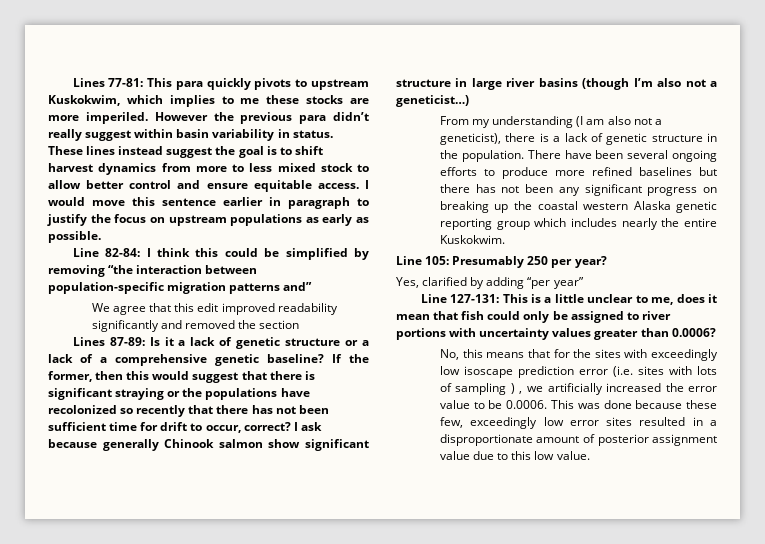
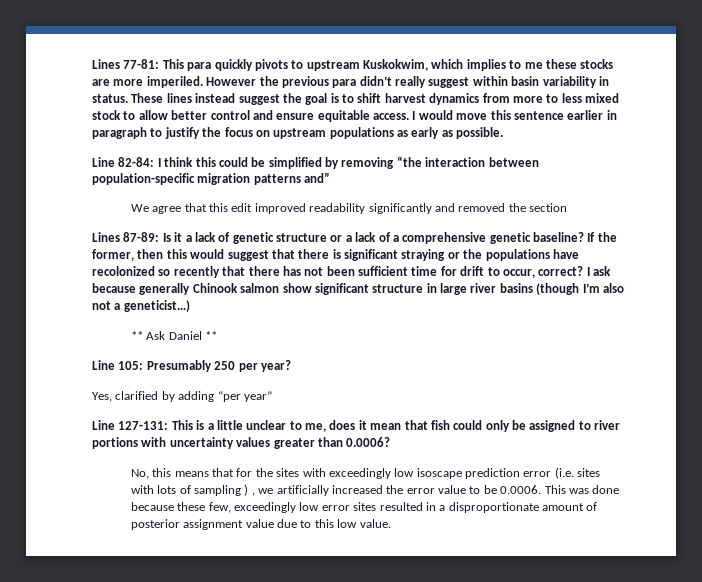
[439,116,662,128] [439,133,717,145] [439,150,717,162] [439,167,717,179] [439,184,717,196] [439,201,717,213] [439,218,717,230] [439,235,505,244] From my understanding (I am also not a geneticist), there is a lack of genetic structure in the population. There have been several ongoing efforts to produce more refined baselines but there has not been any significant progress on breaking up the coastal western Alaska genetic reporting group which includes nearly the entire Kuskokwim. -> [130,331,218,340] ** Ask Daniel **

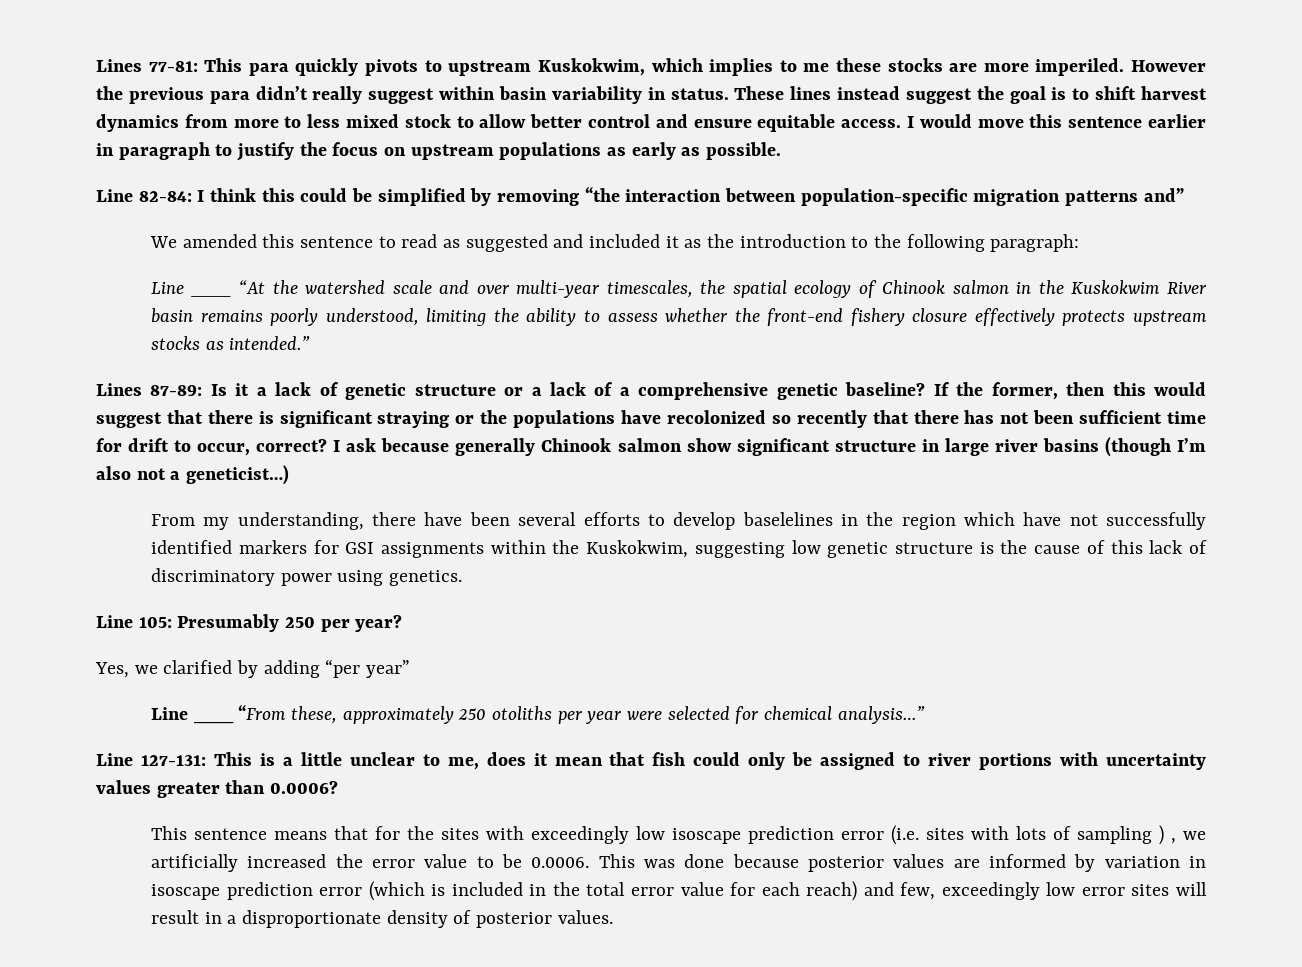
[152,203,568,214] agree that this edit improved readability significantly and removed the section -> [182,234,1080,252] [151,282,185,294] [190,294,231,297] [238,280,1208,298] [151,308,1207,326] [151,336,311,350] amended this sentence to read as suggested and included it as the introduction to the following paragraph: // Line ___ “At the watershed scale and over multi-year timescales, the spatial ecology of Chinook salmon in the Kuskokwim River basin remains poorly understood, limiting the ability to assess whether the front-end fishery closure effectively protects upstream stocks as intended.”
[130,331,218,340] ** Ask Daniel ** -> [151,512,1206,530] [151,540,1207,558] [151,568,463,586] From my understanding, there have been several efforts to develop baselelines in the region which have not successfully identified markers for GSI assignments within the Kuskokwim, suggesting low genetic structure is the cause of this lack of discriminatory power using genetics.
(112, 397) none -> [134,665,158,674] we
(272, 396) none -> [151,707,189,720] [193,720,234,724] [238,705,925,724] // Line ___ “From these, approximately 250 otoliths per year were selected for chemical analysis…”
[130,468,172,479] No, this -> [151,826,268,840] This sentence
[177,502,206,511] these -> [808,854,1206,872] [151,881,894,901] posterior values are informed by variation in isoscape prediction error (which is included in the total error value for each reach) and
[379,502,423,511] resulted -> [1175,882,1207,896] [151,910,200,924] will result
[542,503,585,511] amount -> [386,910,448,928] density
[183,519,391,530] assignment value due to this low value. -> [557,910,613,924] values.

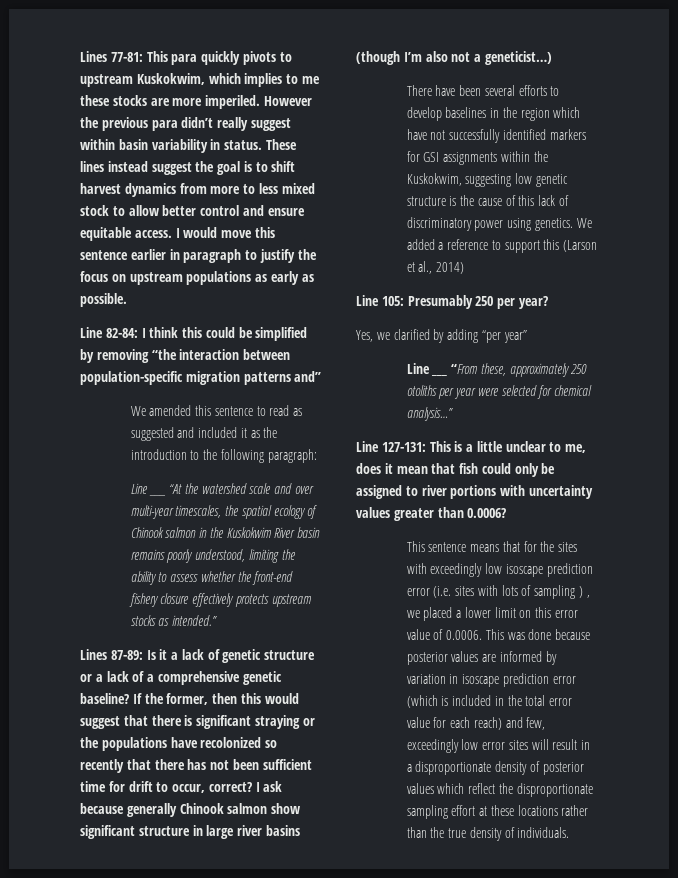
[151,512,417,530] From my understanding, there -> [406,85,432,96] There
[742,512,833,526] baselelines -> [445,107,487,118] baselines
(463, 578) none -> [576,218,592,228] [406,239,598,253] [406,261,465,274] We added a reference to support this (Larson et al., 2014)
[151,854,523,872] artificially increased the error value to be -> [423,607,579,621] [406,629,444,640] placed a lower limit on this error value of
[557,910,613,924] values. -> [406,783,593,797] [406,805,589,819] [406,827,570,841] values which reflect the disproportionate sampling effort at these locations rather than the true density of individuals.

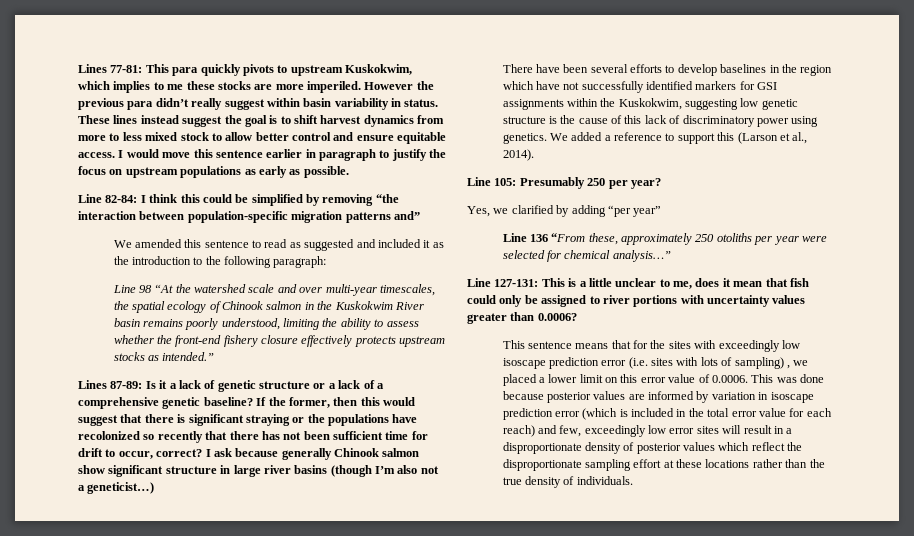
[149,494,167,496] ___ -> [138,285,152,293] 98
[436,262,465,274] 2014) -> [502,149,534,161] 2014).
[431,374,448,376] ___ -> [529,234,548,242] 136
[534,585,584,599] sampling ) -> [734,357,784,369] sampling)

